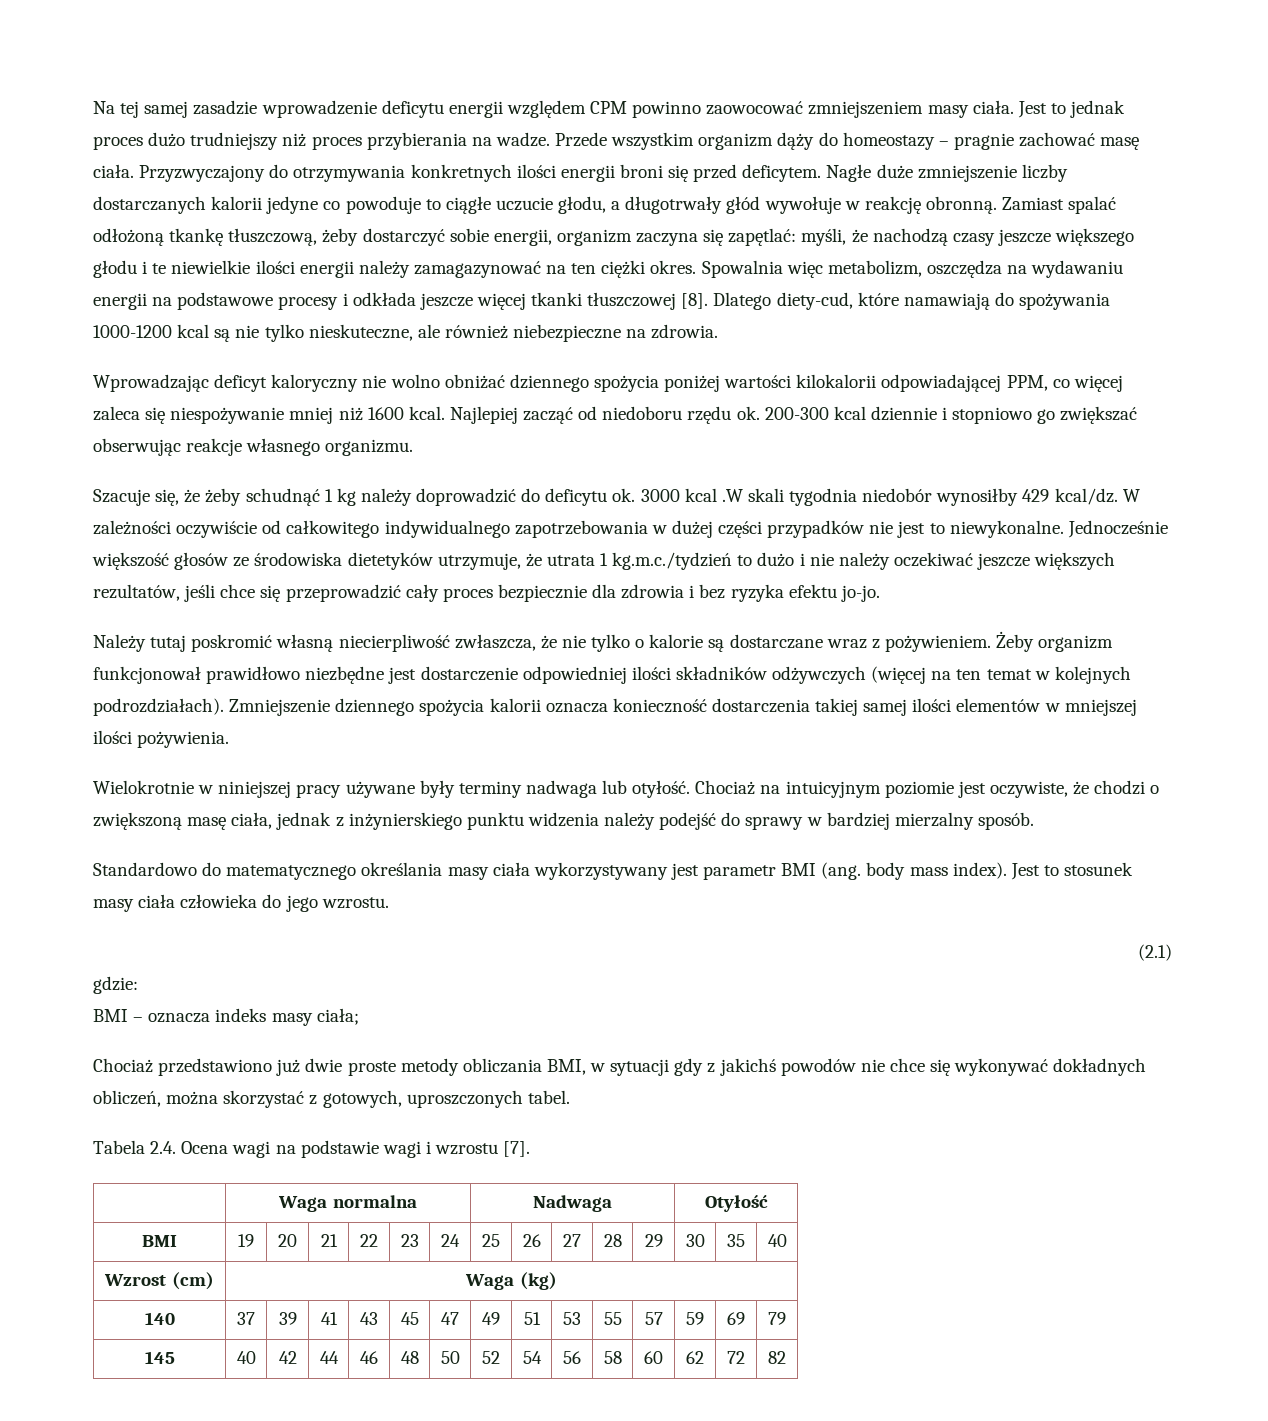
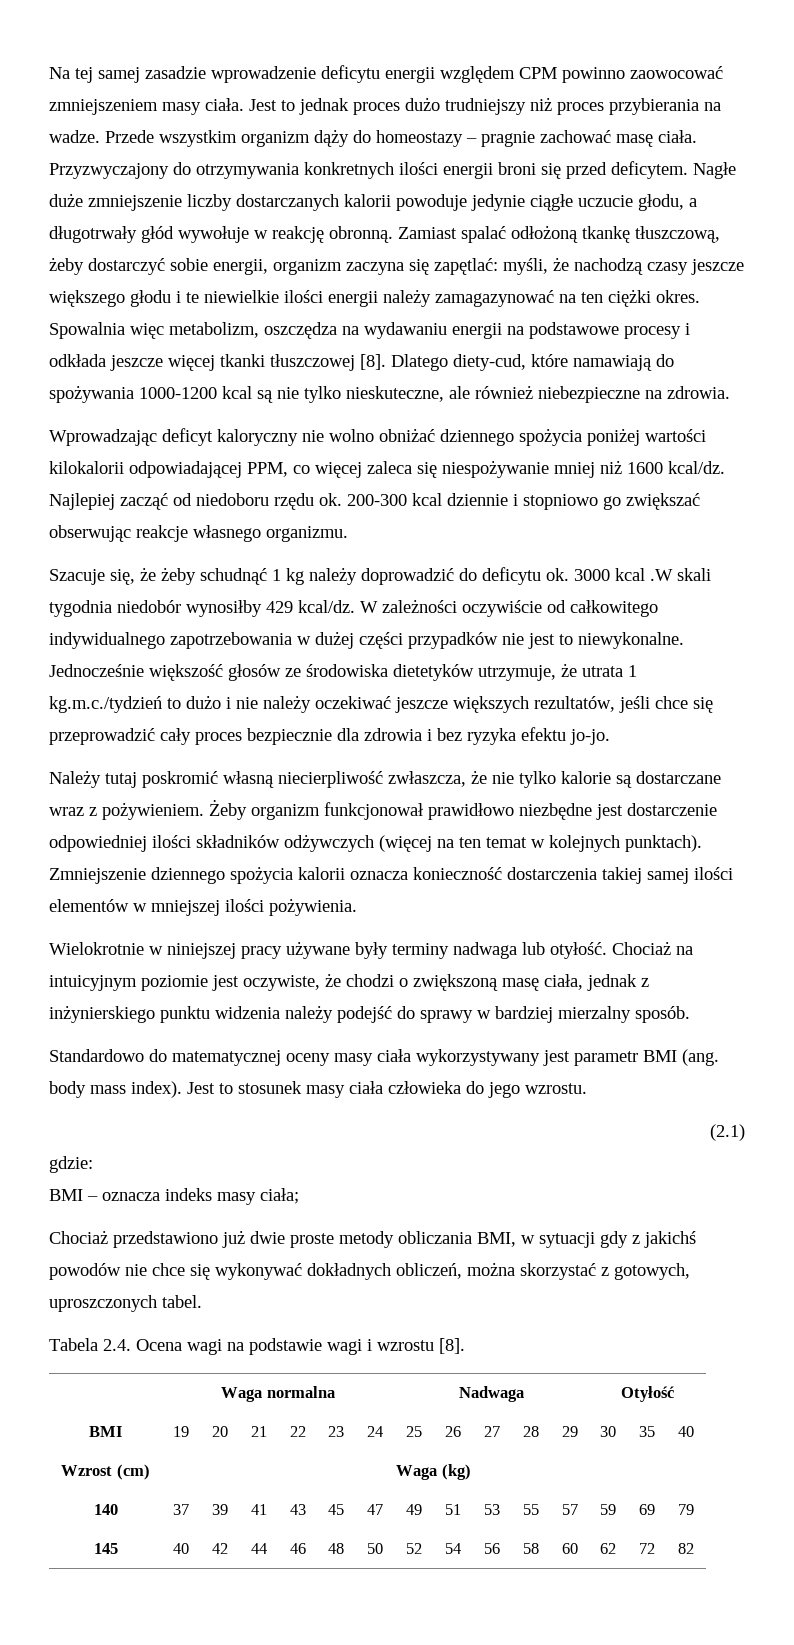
[266,196,441,214] jedyne co powoduje to -> [396,194,525,211] powoduje jedynie
[408,406,445,420] kcal. -> [668,461,725,474] kcal/dz.
[635,639,645,648] o -> (556, 779) none
[93,698,224,716] podrozdziałach). -> [625,835,702,852] punktach).
[226,862,443,880] matematycznego określania -> [172,1050,330,1066] matematycznej oceny
[503,1141,531,1157] [7]. -> [439,1338,465,1354] [8].

